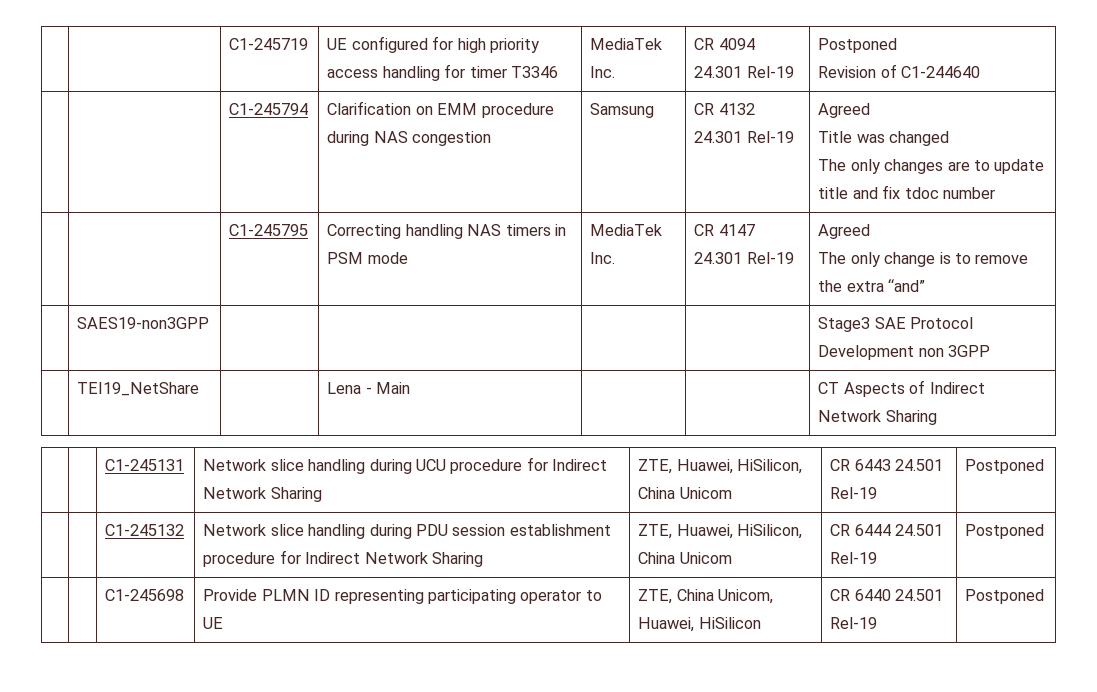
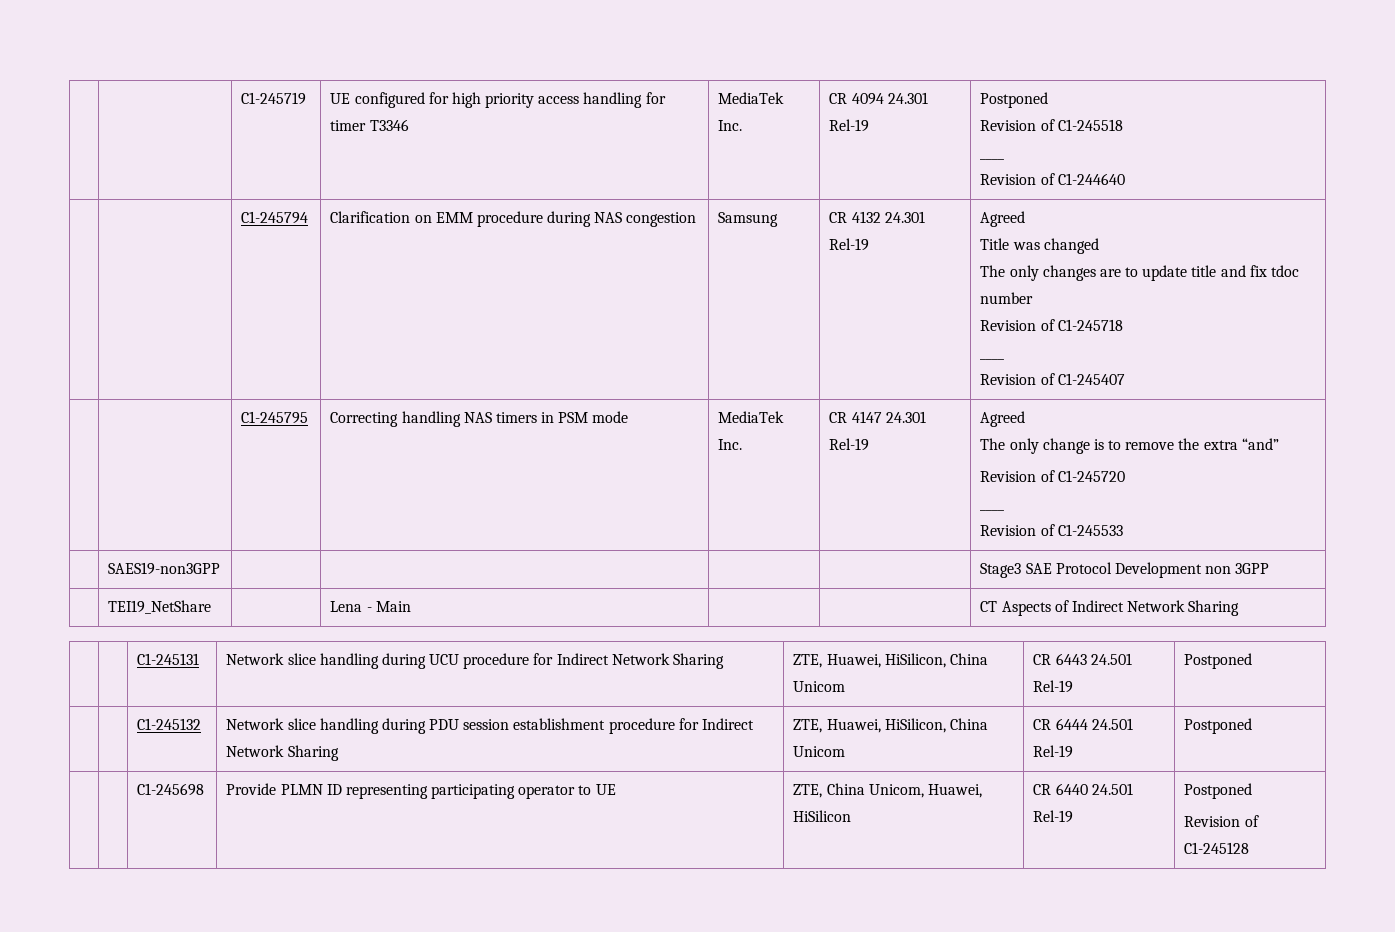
(898, 45) none -> [980,119,1123,131] [980,158,1005,160] // Revision of C1-245518 // ____
(996, 193) none -> [980,319,1123,331] [980,358,1005,360] [980,373,1125,385] // Revision of C1-245718 // ____ // Revision of C1-245407
(926, 285) none -> [980,470,1125,482] [980,509,1005,511] [980,524,1123,536] // Revision of C1-245720 // ____ // Revision of C1-245533
(1045, 596) none -> [1184,815,1259,827] [1184,842,1250,854] // Revision of C1-245128

